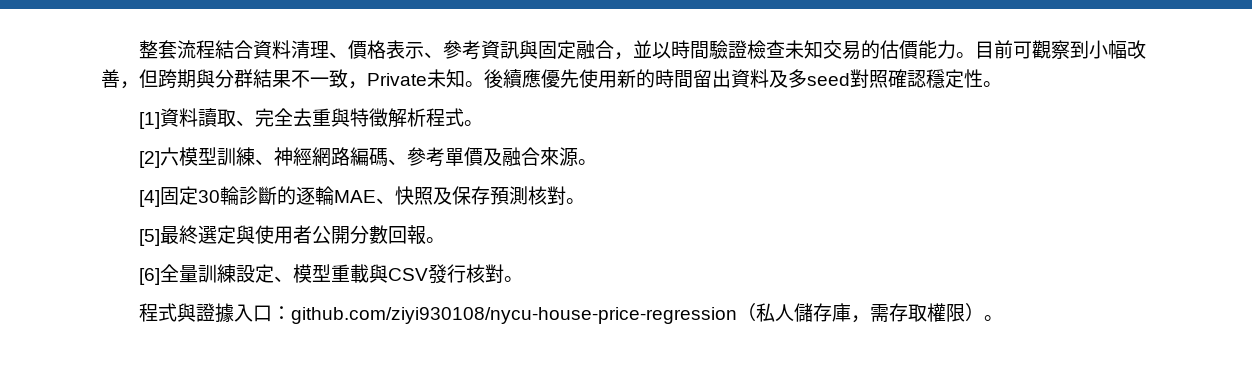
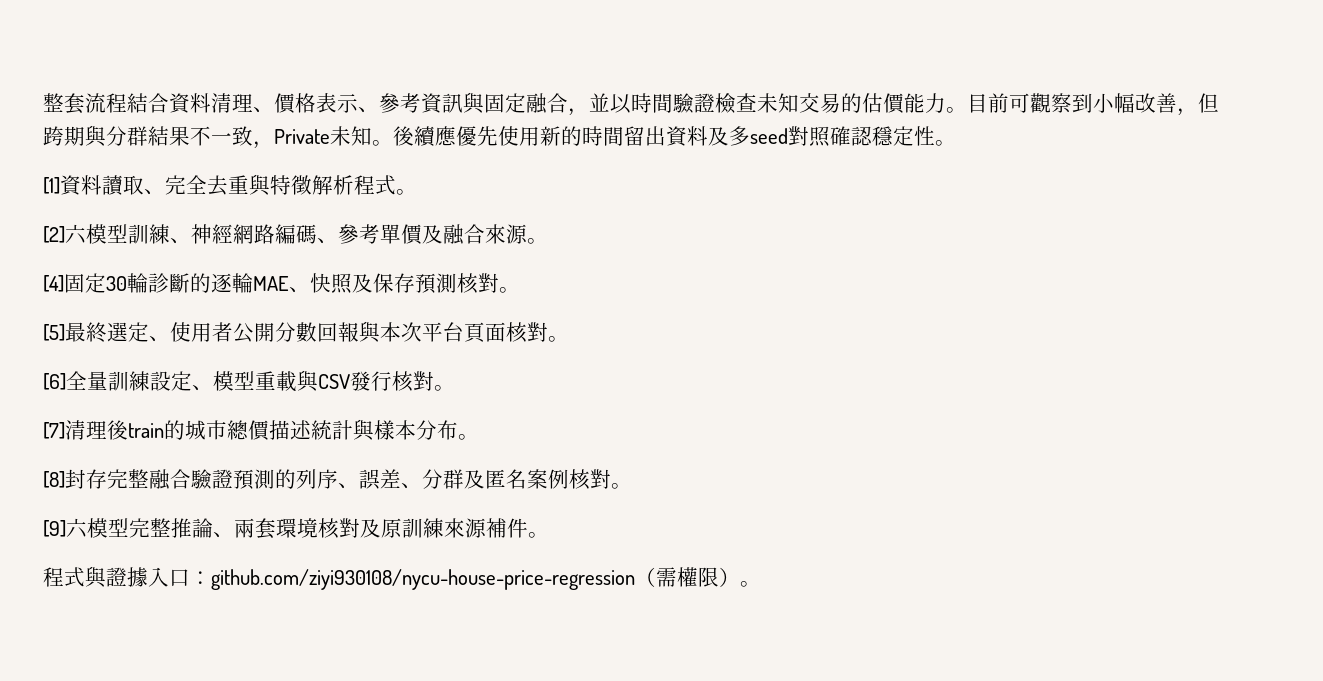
[235,225,255,244] 與 -> [149,336,170,342] 、
(426, 235) none -> [359,321,548,343] 與本次平台頁面核對
(523, 279) none -> [43,419,479,441] [43,469,632,490] [43,518,549,539] // [7]清理後train的城市總價描述統計與樣本分布。 // [8]封存完整融合驗證預測的列序、誤差、分群及匿名案例核對。 // [9]六模型完整推論、兩套環境核對及原訓練來源補件。
[755,303,927,323] 私人儲存庫，需存取 -> [655,567,677,587] 需

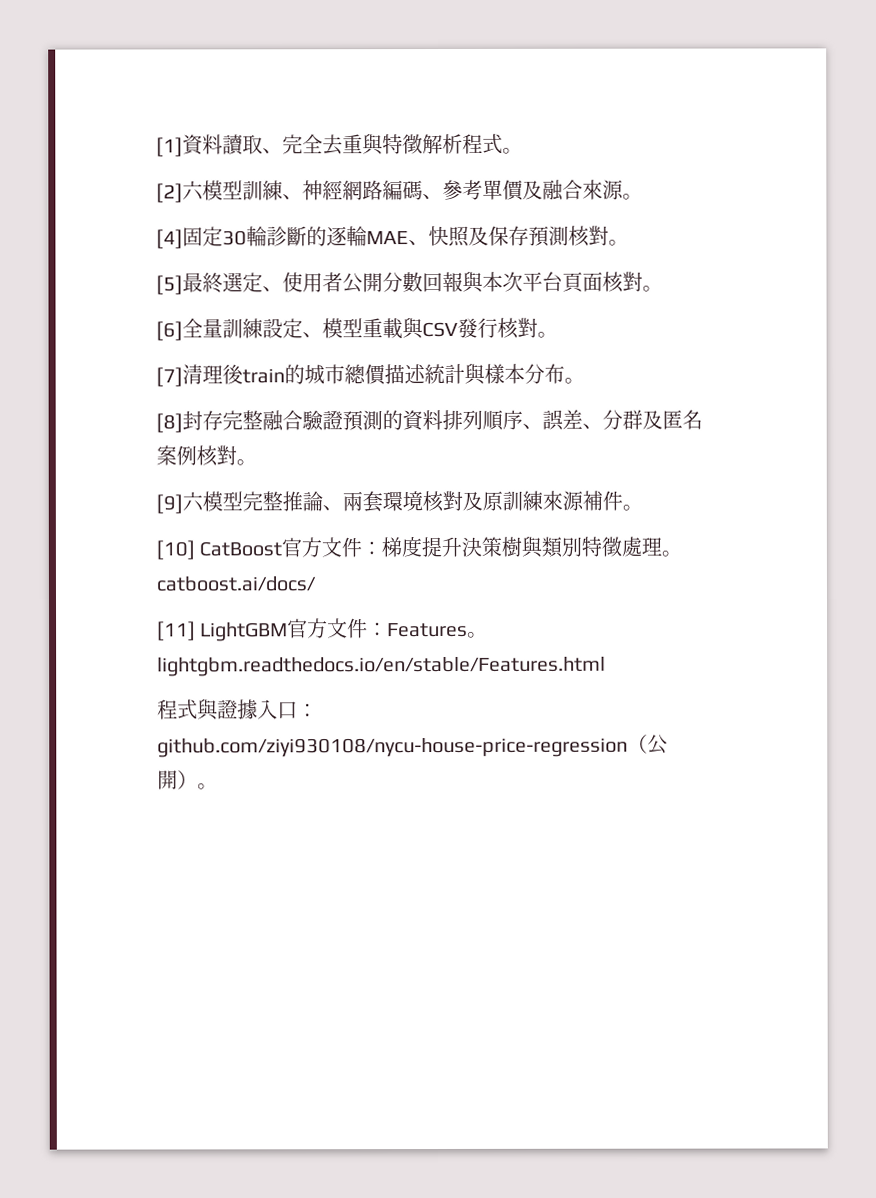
[43,92,1219,116] [43,125,956,149] 整套流程結合資料清理、價格表示、參考資訊與固定融合，並以時間驗證檢查未知交易的估價能力。目前可觀察到小幅改善，但跨期與分群結果不一致，Private未知。後續應優先使用新的時間留出資料及多seed對照確認穩定性。 // -> (156, 147) none
[296,469,317,489] 列 -> [402,409,504,432] 資料排列順
(549, 535) none -> [156,535,683,560] [156,576,316,592] [157,618,489,642] [157,656,606,677] // [10] CatBoost官方文件：梯度提升決策樹與類別特徵處理。catboost.ai/docs/ // [11] LightGBM官方文件：Features。lightgbm.readthedocs.io/en/stable/Features.html
[655,567,719,587] 需權限 -> [647,734,668,755] [157,770,178,790] 公開

